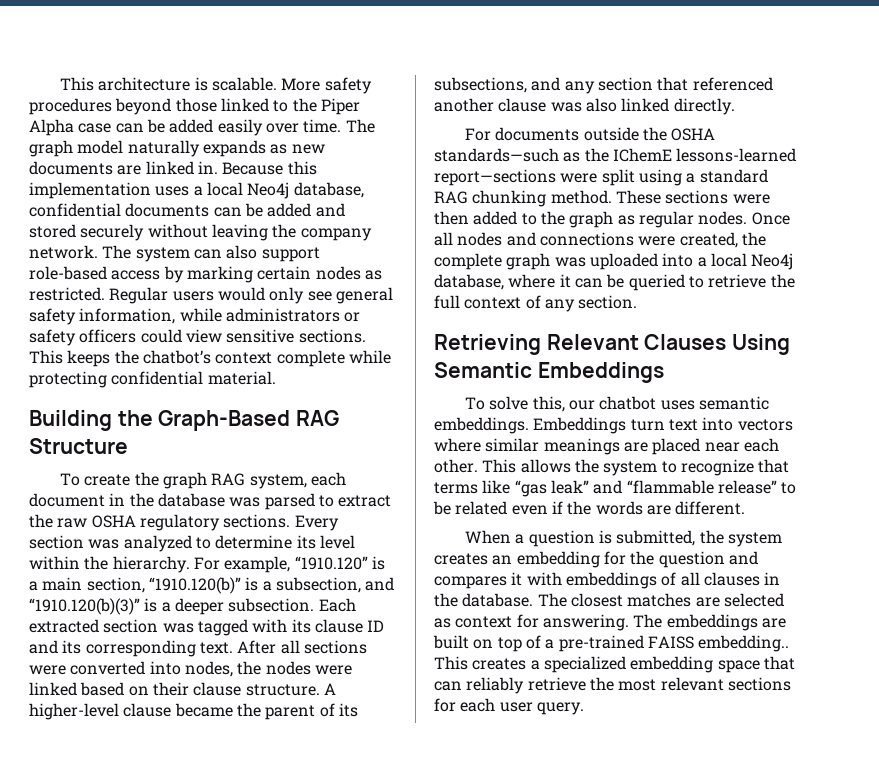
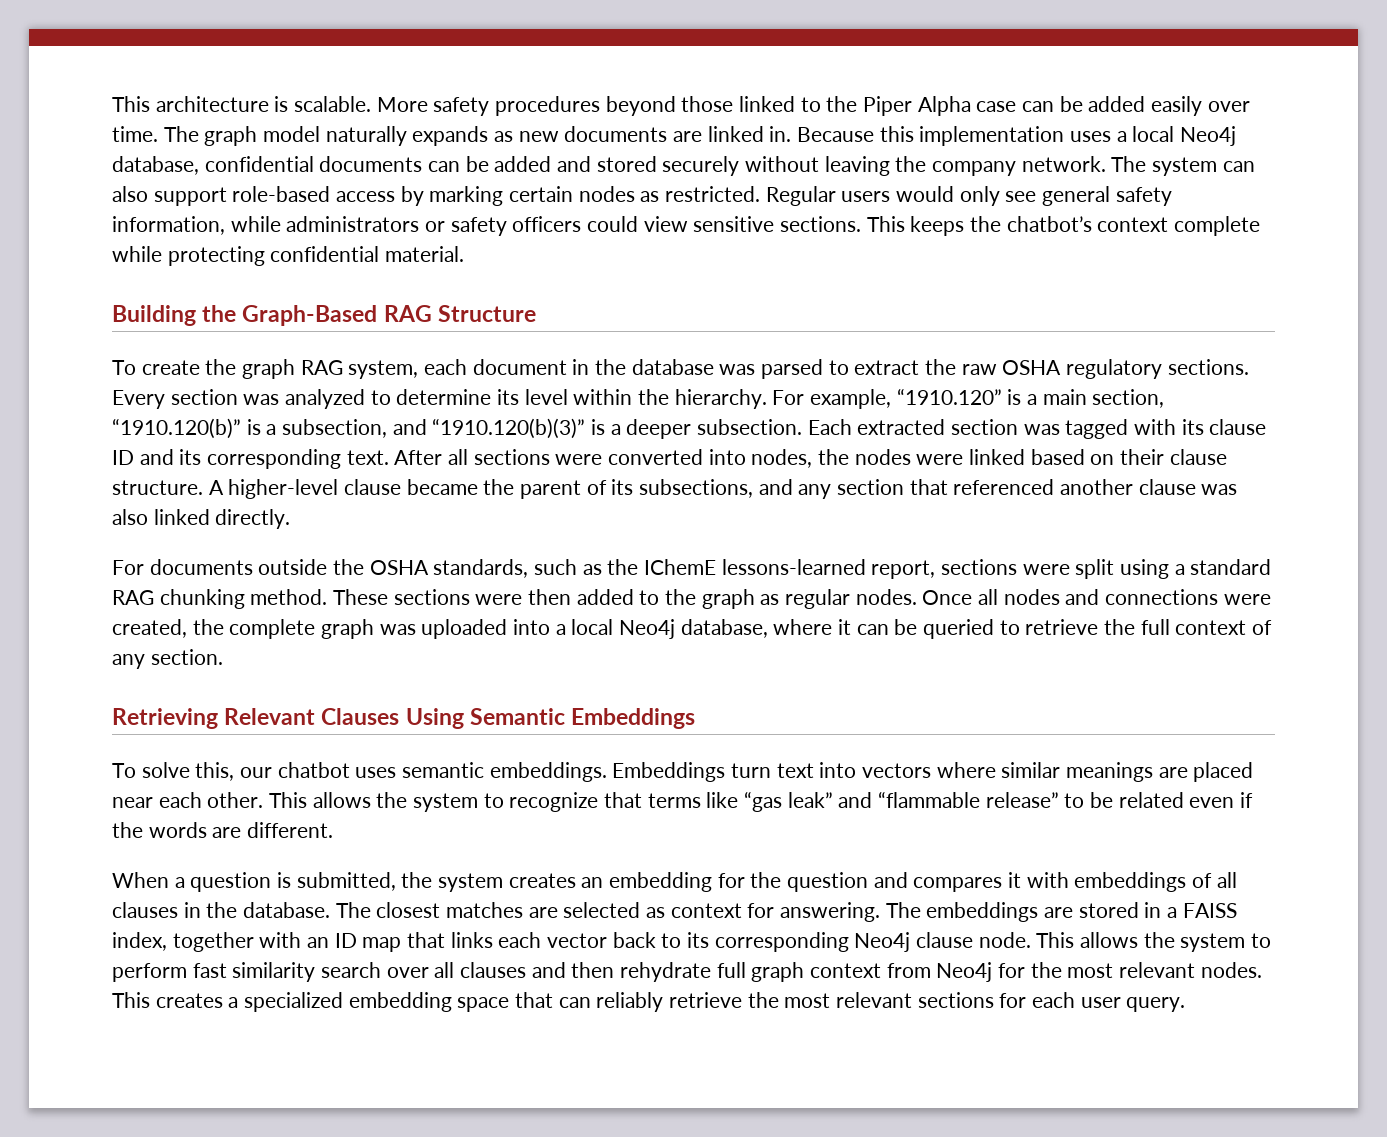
[434,148,559,162] standards—such -> [433,559,578,578] standards, such
[434,169,556,186] report—sections -> [871,559,1018,579] report, sections
[433,635,790,652] built on top of a pre-trained FAISS embedding.. -> [1078,902,1237,918] [112,932,1272,952] [112,962,1262,982] stored in a FAISS index, together with an ID map that links each vector back to its corresponding Neo4j clause node. This allows the system to perform fast similarity search over all clauses and then rehydrate full graph context from Neo4j for the most relevant nodes.

